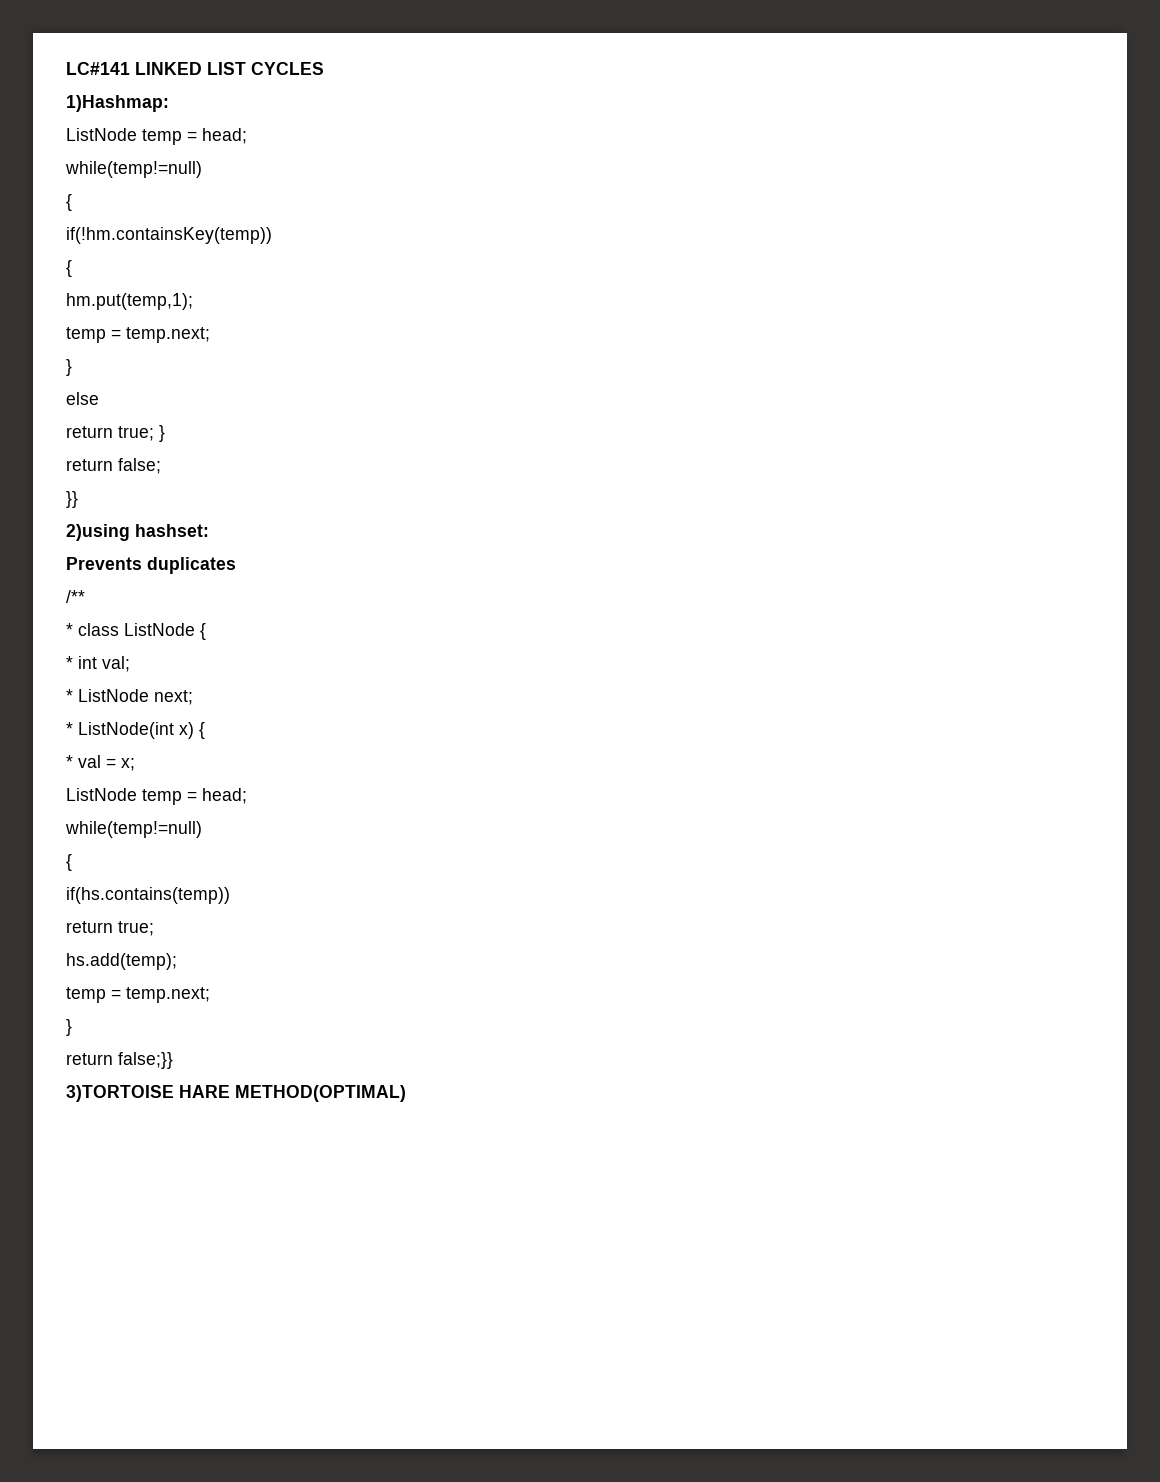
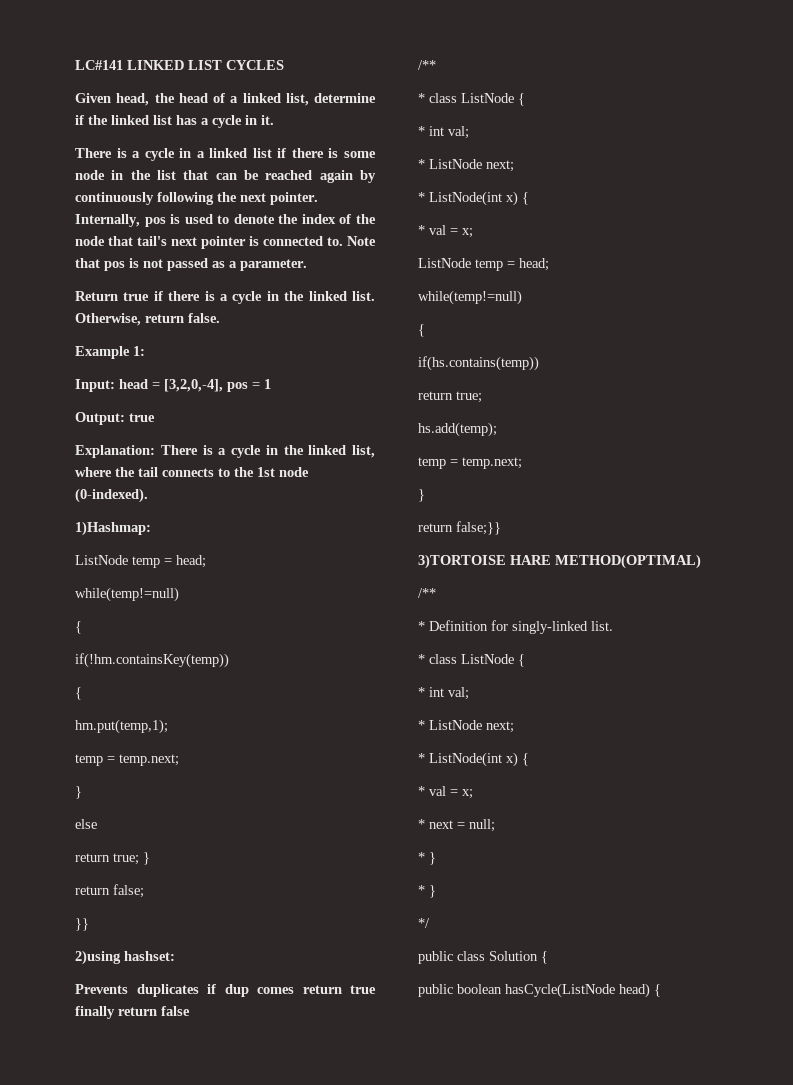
(324, 68) none -> [75,93,376,106] [75,115,274,128] [75,148,376,161] [75,170,376,183] [75,192,318,205] [75,214,376,227] [75,236,376,249] [75,258,307,271] [75,291,375,304] [75,313,220,326] [75,346,145,359] [75,379,271,392] [75,412,155,425] [75,445,375,458] [75,467,309,477] [75,488,148,503] // Given head, the head of a linked list, determine if the linked list has a cycle in it. // There is a cycle in a linked list if there is some node in the list that can be reached again by continuously following the next pointer. Internally, pos is used to denote the index of the node that tail's next pointer is connected to. Note that pos is not passed as a parameter. // Return true if there is a cycle in the linked list. Otherwise, return false. // Example 1: // Input: head = [3,2,0,-4], pos = 1 // Output: true // Explanation: There is a cycle in the linked list, where the tail connects to the 1st node (0-indexed).
(236, 565) none -> [207,984,376,997] [75,1006,190,1019] if dup comes return true finally return false
(406, 1093) none -> [418,588,436,598] [418,620,613,634] [418,654,525,667] [418,687,469,700] [418,720,514,733] [418,752,529,767] [418,786,473,799] [418,819,495,832] [418,852,436,865] [418,885,436,898] [418,918,430,928] [418,951,548,964] [418,983,661,998] // /** // * Definition for singly-linked list. // * class ListNode { // * int val; // * ListNode next; // * ListNode(int x) { // * val = x; // * next = null; // * } // * } // */ // public class Solution { // public boolean hasCycle(ListNode head) {

